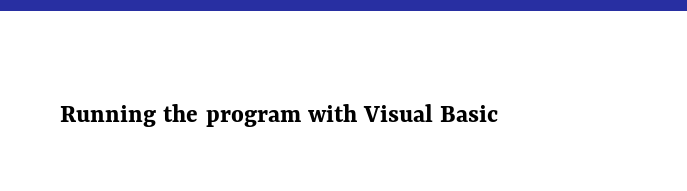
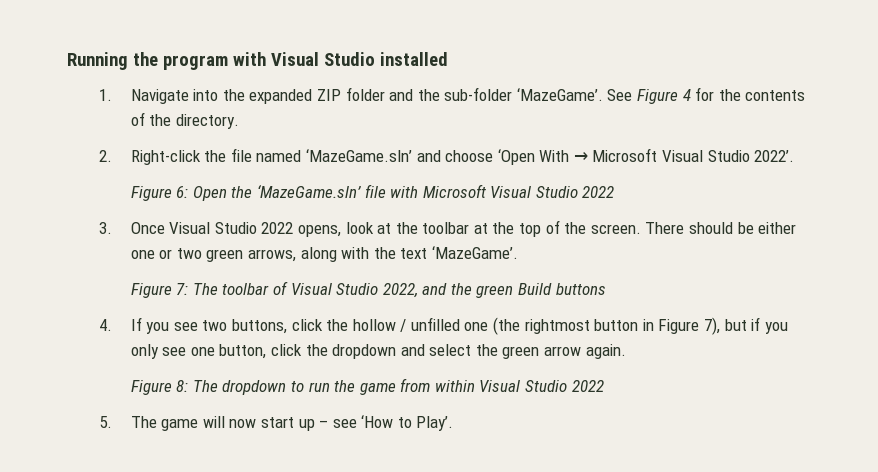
[440,105,499,122] Basic -> [323,52,448,66] [98,87,806,104] [130,112,239,129] [98,148,795,165] [130,184,615,201] [98,220,797,237] [130,246,518,262] [130,281,606,298] [98,317,788,335] [130,344,626,359] [130,378,604,395] [98,415,454,431] Studio installed // 1. Navigate into the expanded ZIP folder and the sub-folder ‘MazeGame’. See Figure 4 for the contents of the directory. // 2. Right-click the file named ‘MazeGame.sln’ and choose ‘Open With → Microsoft Visual Studio 2022’. // Figure 6: Open the ‘MazeGame.sln’ file with Microsoft Visual Studio 2022 // 3. Once Visual Studio 2022 opens, look at the toolbar at the top of the screen. There should be either one or two green arrows, along with the text ‘MazeGame’. // Figure 7: The toolbar of Visual Studio 2022, and the green Build buttons // 4. If you see two buttons, click the hollow / unfilled one (the rightmost button in Figure 7), but if you only see one button, click the dropdown and select the green arrow again. // Figure 8: The dropdown to run the game from within Visual Studio 2022 // 5. The game will now start up – see ‘How to Play’.

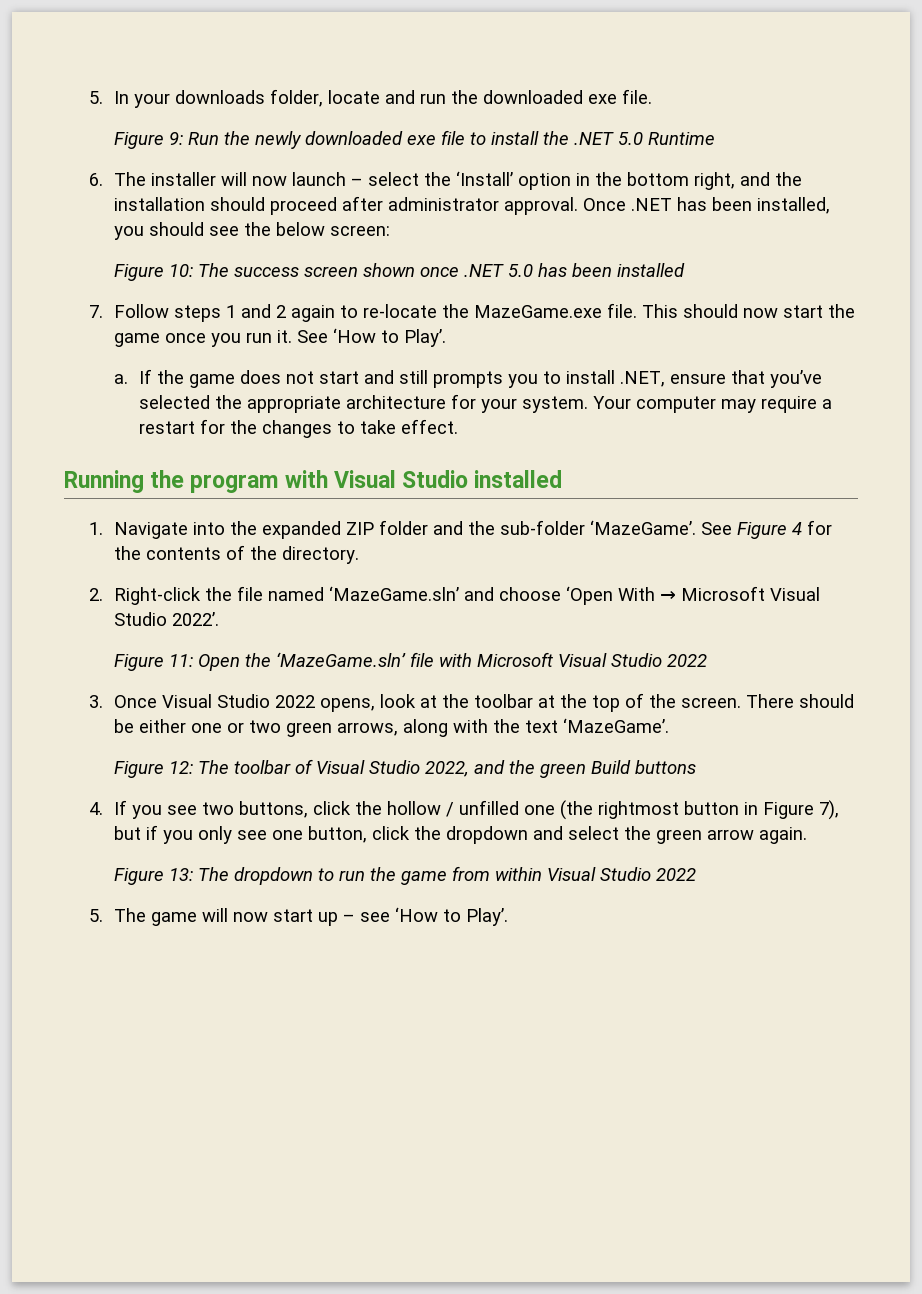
(67, 61) none -> [89,89,653,108] [114,130,716,149] [89,171,803,190] [114,196,831,215] [114,222,391,240] [114,263,686,281] [89,303,856,322] [114,328,447,347] [114,369,823,388] [139,394,833,413] [139,419,459,438] 5. In your downloads folder, locate and run the downloaded exe file. // Figure 9: Run the newly downloaded exe file to install the .NET 5.0 Runtime // 6. The installer will now launch – select the ‘Install’ option in the bottom right, and the installation should proceed after administrator approval. Once .NET has been installed, you should see the below screen: // Figure 10: The success screen shown once .NET 5.0 has been installed // 7. Follow steps 1 and 2 again to re-locate the MazeGame.exe file. This should now start the game once you run it. See ‘How to Play’. // a. If the game does not start and still prompts you to install .NET, ensure that you’ve selected the appropriate architecture for your system. Your computer may require a restart for the changes to take effect. //
[176,186,189,198] 6: -> [169,654,194,667] 11:
[176,283,189,295] 7: -> [169,761,194,774] 12:
[176,380,189,392] 8: -> [169,868,194,881] 13:

